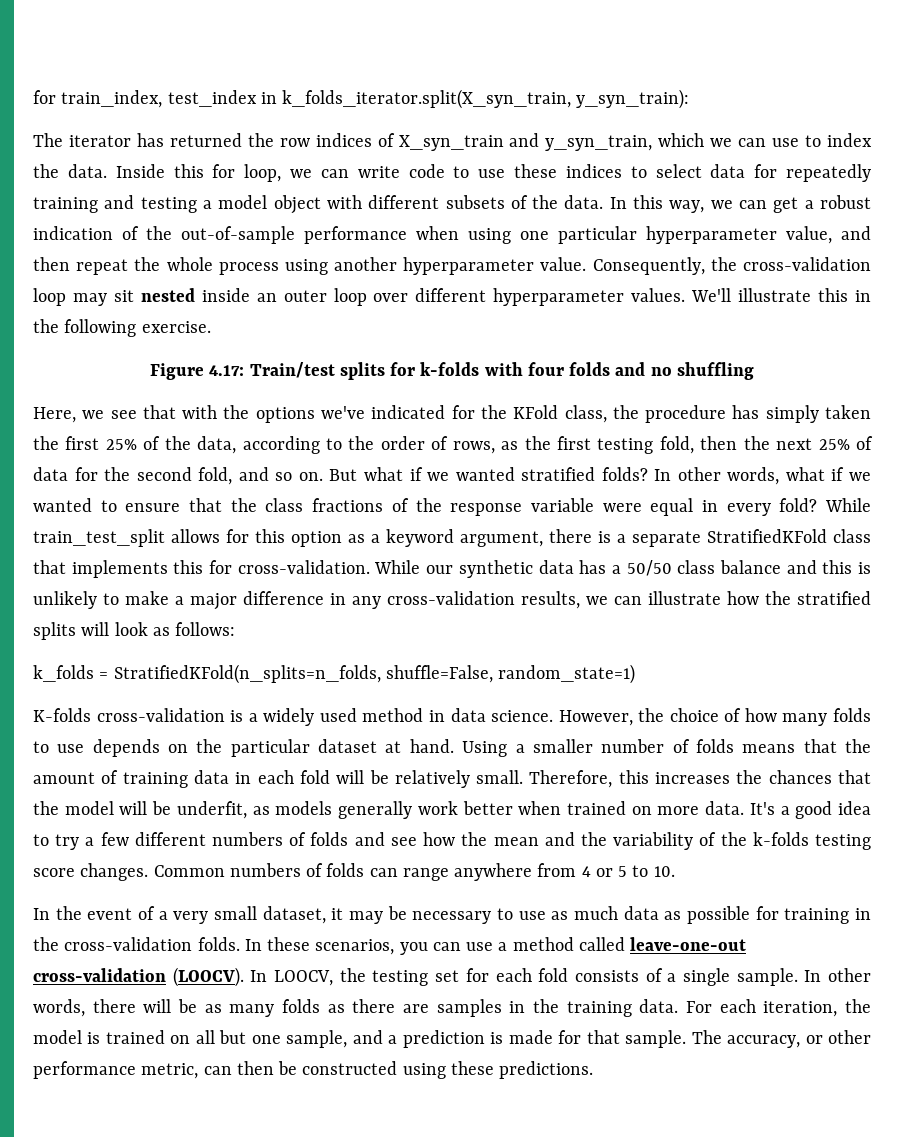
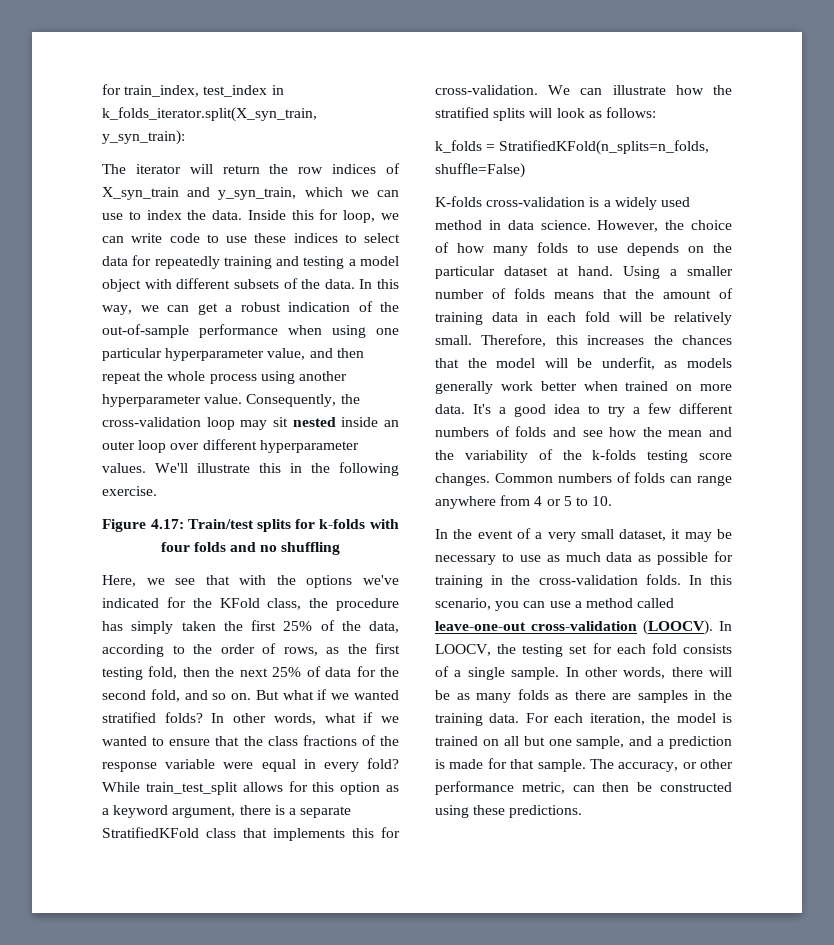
[136,133,242,147] has returned -> [189,164,260,174] will return
[374,560,871,578] [33,591,608,610] While our synthetic data has a 50/50 class balance and this is unlikely to make a major difference in any cross-validation results, we -> [548,85,571,95] We
[385,664,636,684] shuffle=False, random_state=1) -> [435,163,525,178] shuffle=False)
[267,937,395,955] these scenarios, -> [710,575,732,585] [435,598,491,610] this scenario,

